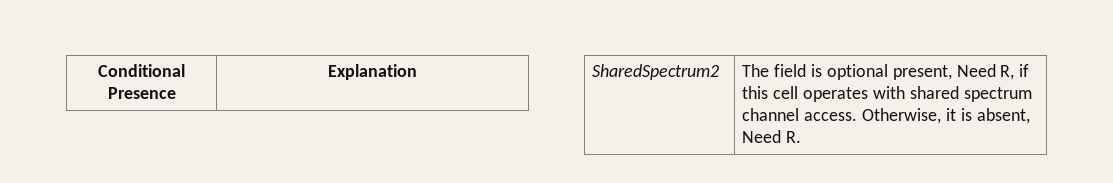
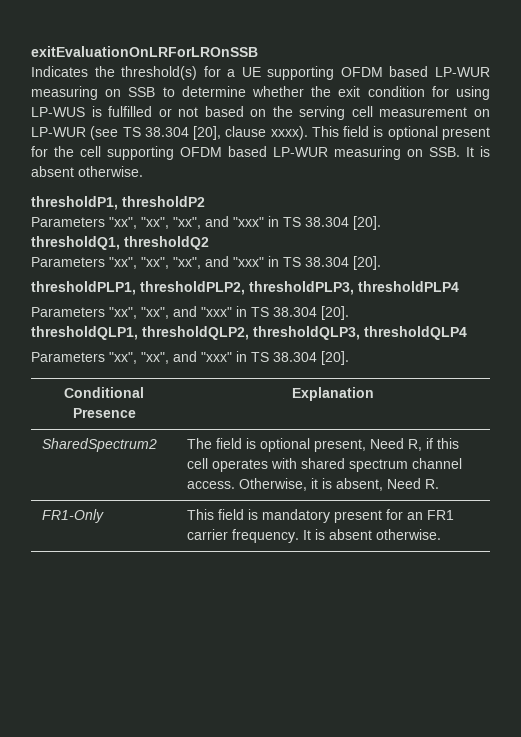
(98, 70) none -> [31,46,258,57] [31,66,490,80] [31,86,490,100] [31,106,490,120] [31,126,490,140] [31,146,490,160] [31,166,143,177] [31,196,205,210] [31,216,381,230] [31,236,209,250] [31,256,381,270] [31,281,459,295] [31,306,349,320] [31,326,467,340] [31,351,349,365] exitEvaluationOnLRForLROnSSB // Indicates the threshold(s) for a UE supporting OFDM based LP-WUR measuring on SSB to determine whether the exit condition for using LP-WUS is fulfilled or not based on the serving cell measurement on LP-WUR (see TS 38.304 [20], clause xxxx). This field is optional present for the cell supporting OFDM based LP-WUR measuring on SSB. It is absent otherwise. // thresholdP1, thresholdP2 // Parameters "xx", "xx", "xx", and "xxx" in TS 38.304 [20]. // thresholdQ1, thresholdQ2 // Parameters "xx", "xx", "xx", and "xxx" in TS 38.304 [20]. // thresholdPLP1, thresholdPLP2, thresholdPLP3, thresholdPLP4 // Parameters "xx", "xx", and "xxx" in TS 38.304 [20]. // thresholdQLP1, thresholdQLP2, thresholdQLP3, thresholdQLP4 // Parameters "xx", "xx", and "xxx" in TS 38.304 [20]. //
(802, 137) none -> [41,509,104,523] [186,509,454,523] [186,529,441,543] // FR1-Only | This field is mandatory present for an FR1 carrier frequency. It is absent otherwise.

